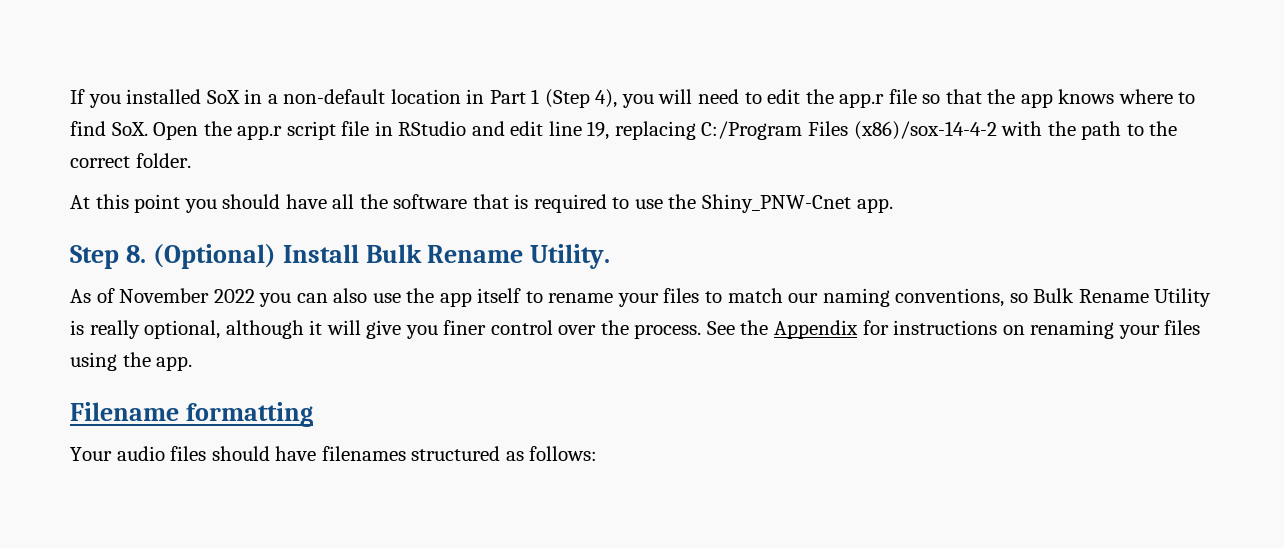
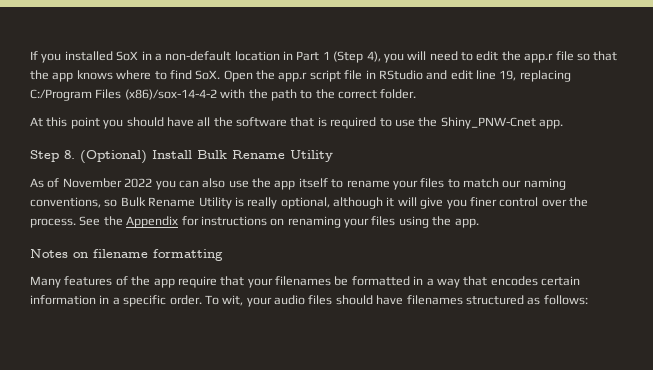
[530,244,611,269] Utility. -> [290,150,333,162] Utility
[70,402,313,427] [70,447,112,461] Filename formatting // Your -> [30,249,223,261] [30,276,580,288] [30,295,272,307] Notes on filename formatting // Many features of the app require that your filenames be formatted in a way that encodes certain information in a specific order. To wit, your

